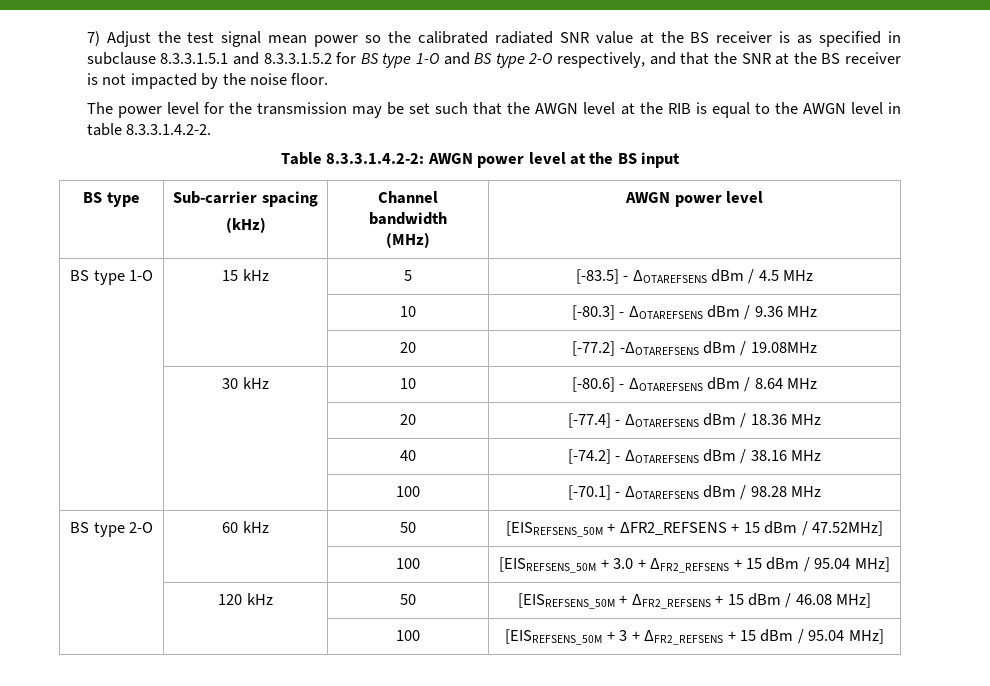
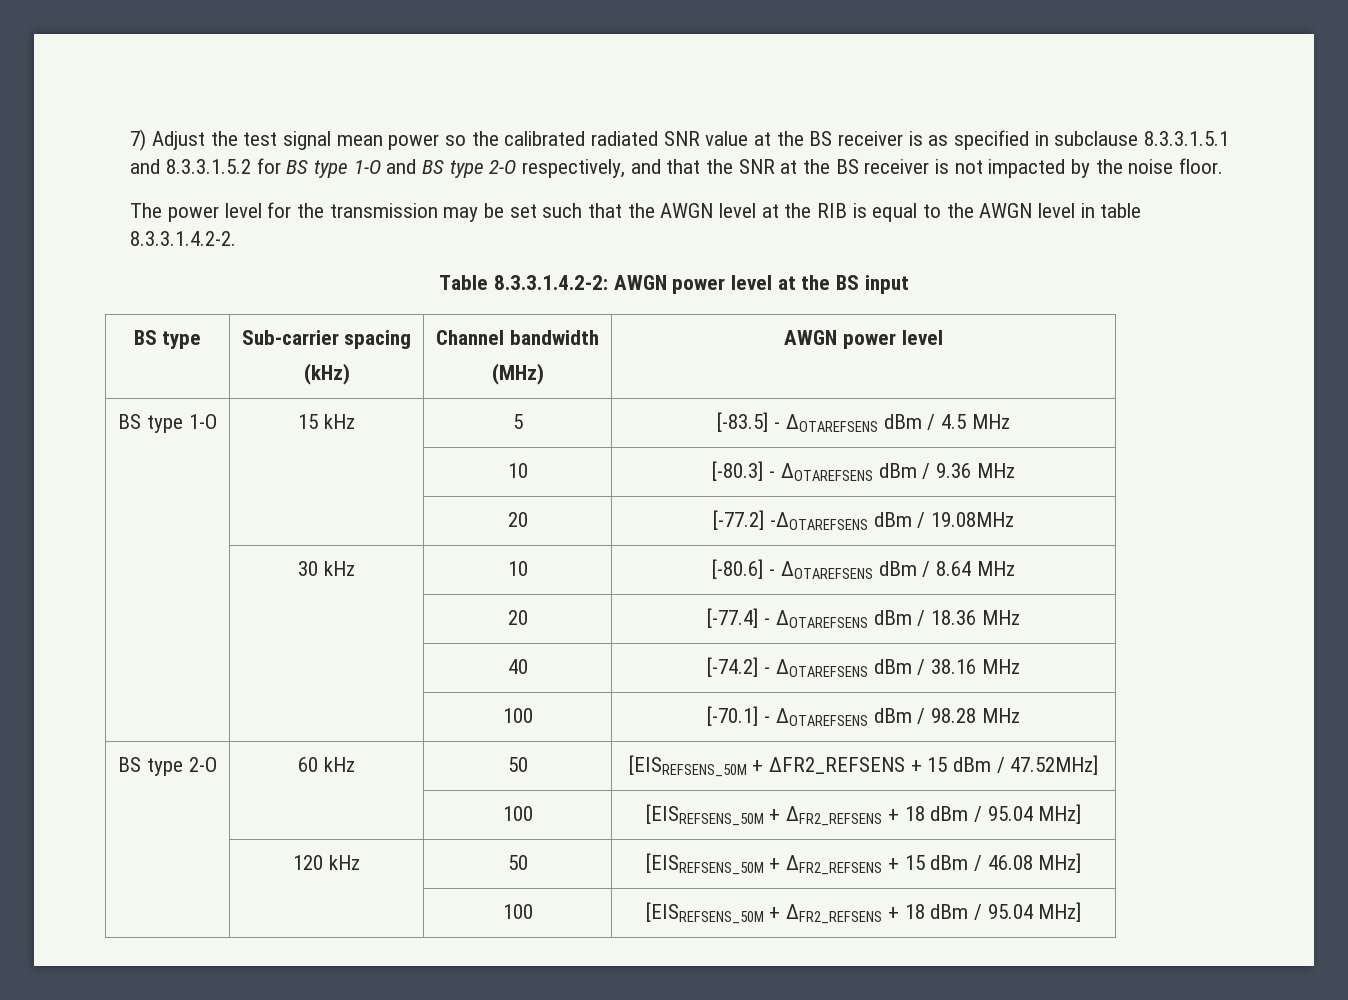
[613,558,762,573] 3.0 + ΔFR2_REFSENS + 15 -> [786,806,925,826] ΔFR2_REFSENS + 18
[619,630,756,645] 3 + ΔFR2_REFSENS + 15 -> [786,904,925,924] ΔFR2_REFSENS + 18

